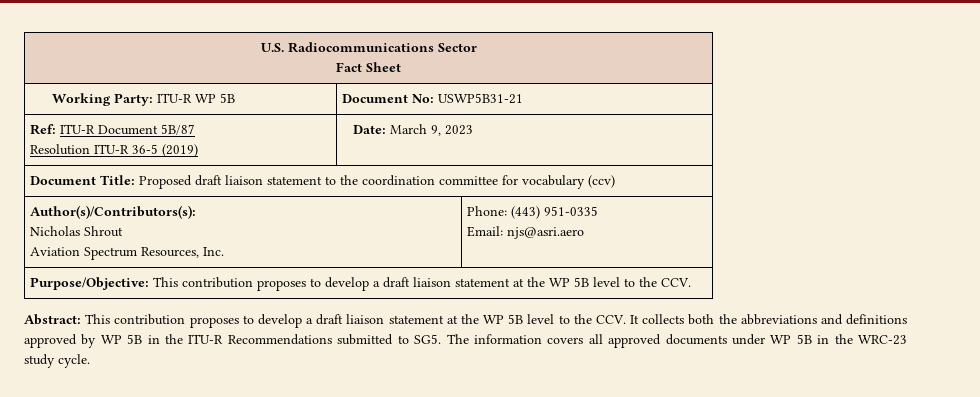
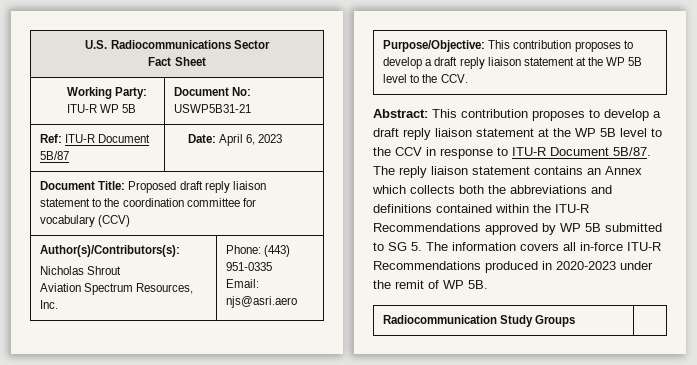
[29,144,198,157] // Resolution ITU-R 36-5 (2019) -> (70, 155) none
[390,124,442,136] March 9, -> [218,134,255,146] April 6,
(222, 180) none -> [204,181,230,193] reply
[587,175,615,188] (ccv) -> [98,215,131,227] (CCV)
(410, 282) none -> [459,57,485,69] reply
[346,314,639,324] liaison statement at the WP 5B level to the CCV. It -> [403,128,662,140] [373,147,651,159] [373,166,642,178] [372,185,406,194] reply liaison statement at the WP 5B level to the CCV in response to ITU-R Document 5B/87. The reply liaison statement contains an Annex which
[24,334,907,348] [24,354,90,368] approved by WP 5B in the ITU-R Recommendations submitted to SG5. The information covers all approved documents under WP 5B in the WRC-23 study cycle. -> [436,204,589,213] [373,223,662,235] [373,242,661,251] [373,261,653,273] [373,280,488,289] [383,315,576,327] contained within the ITU-R Recommendations approved by WP 5B submitted to SG 5. The information covers all in-force ITU-R Recommendations produced in 2020-2023 under the remit of WP 5B. // Radiocommunication Study Groups |

